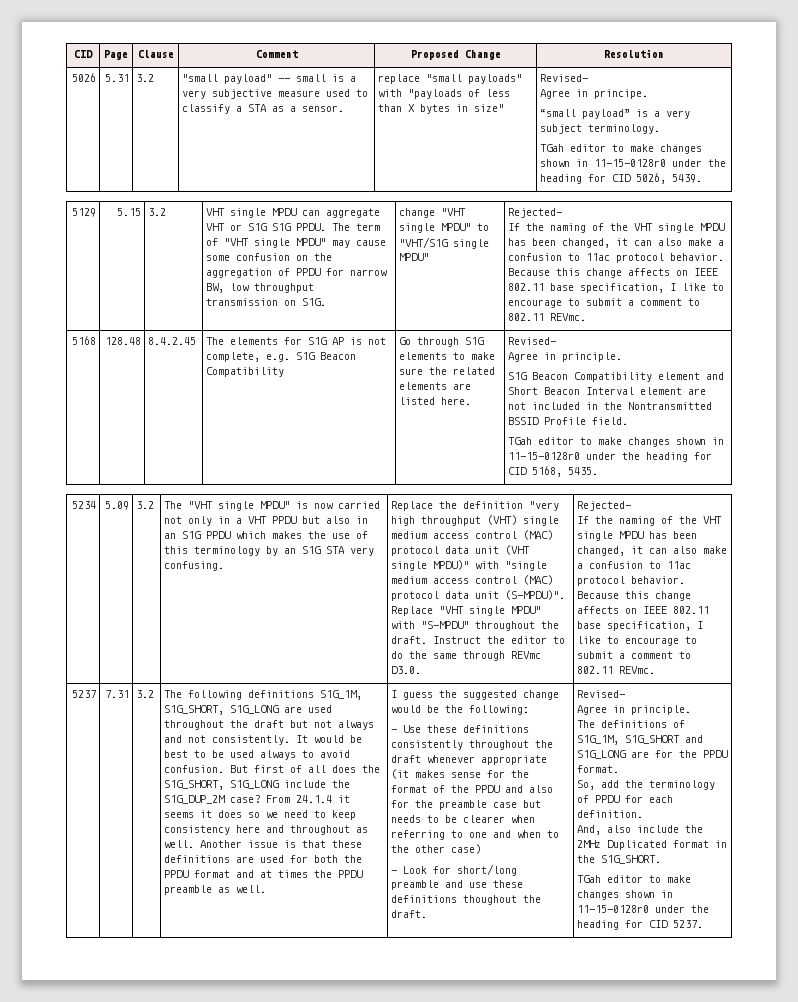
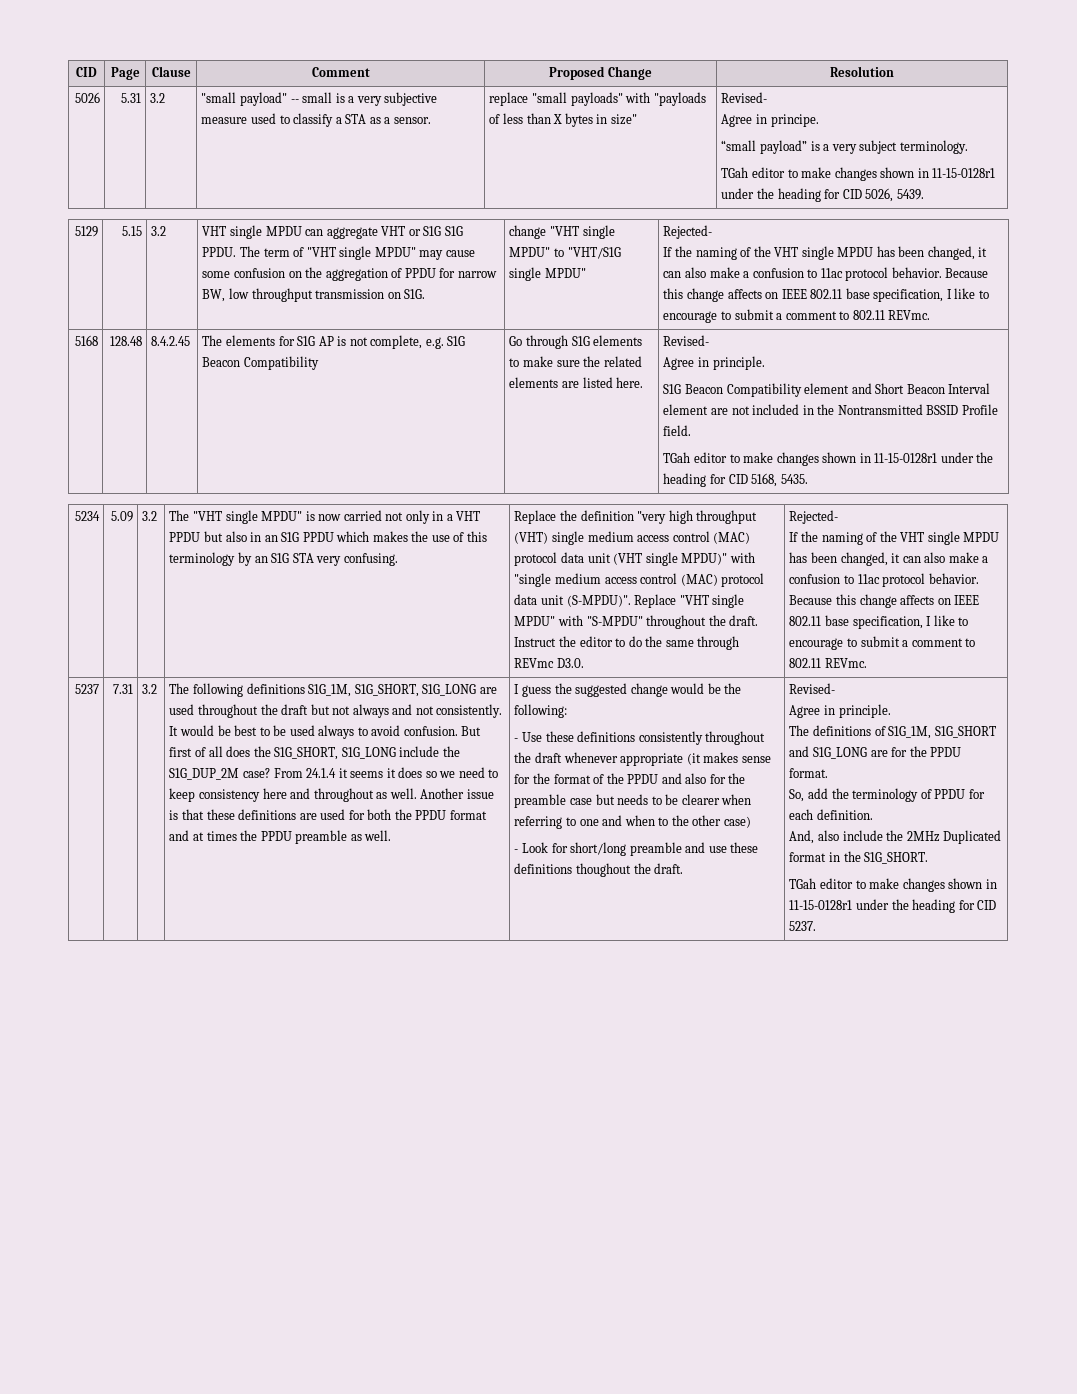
[594,159,667,167] 11-15-0128r0 -> [932,168,996,178] 11-15-0128r1
[508,452,581,460] 11-15-0128r0 -> [874,453,938,463] 11-15-0128r1
[577,905,650,913] 11-15-0128r0 -> [789,900,853,910] 11-15-0128r1

